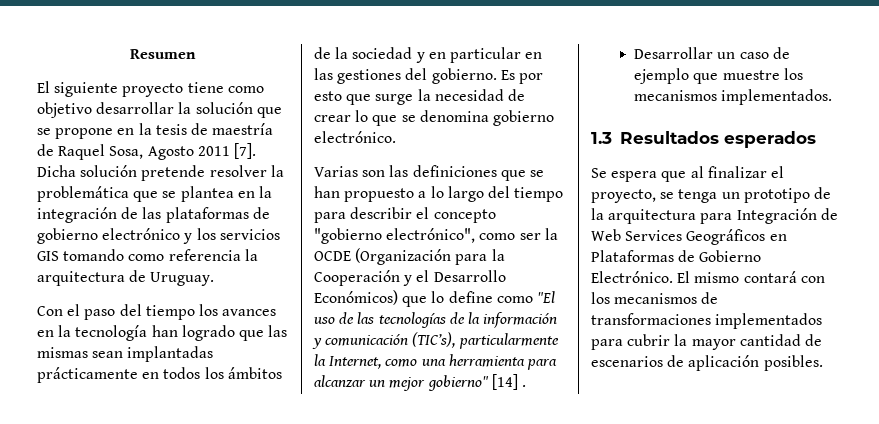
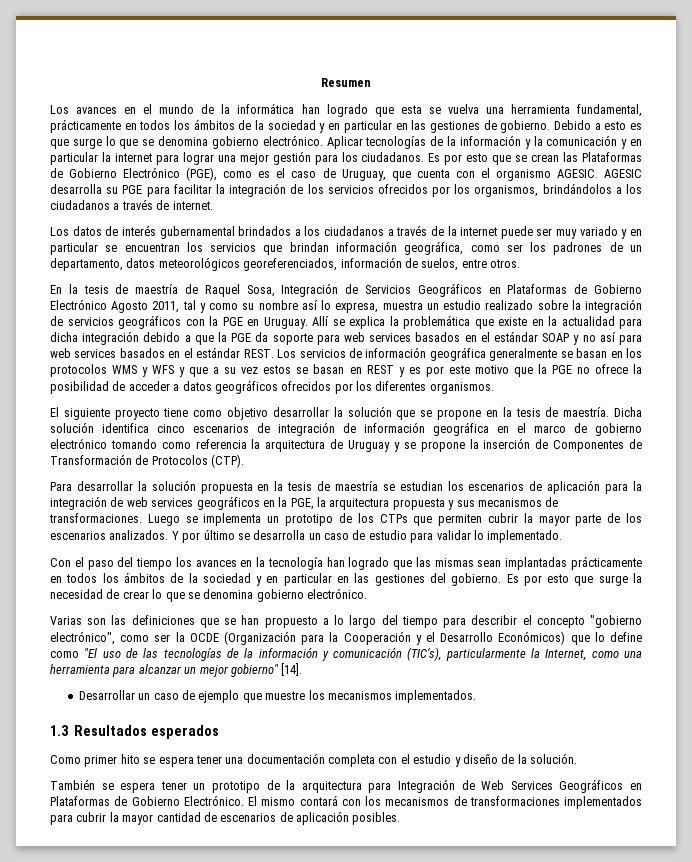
(196, 54) none -> [50,103,642,117] [50,119,642,133] [50,135,642,149] [50,151,643,165] [50,167,642,181] [50,183,642,197] [50,199,213,210] [50,225,643,239] [50,241,642,255] [50,257,520,271] [50,283,642,297] [50,299,643,313] [50,315,642,329] [50,331,642,345] [50,347,642,361] [50,364,643,377] [50,380,494,394] // Los avances en el mundo de la informática han logrado que esta se vuelva una herramienta fundamental, prácticamente en todos los ámbitos de la sociedad y en particular en las gestiones de gobierno. Debido a esto es que surge lo que se denomina gobierno electrónico. Aplicar tecnologías de la información y la comunicación y en particular la internet para lograr una mejor gestión para los ciudadanos. Es por esto que se crean las Plataformas de Gobierno Electrónico (PGE), como es el caso de Uruguay, que cuenta con el organismo AGESIC. AGESIC desarrolla su PGE para facilitar la integración de los servicios ofrecidos por los organismos, brindándolos a los ciudadanos a través de internet. // Los datos de interés gubernamental brindados a los ciudadanos a través de la internet puede ser muy variado y en particular se encuentran los servicios que brindan información geográfica, como ser los padrones de un departamento, datos meteorológicos georeferenciados, información de suelos, entre otros. // En la tesis de maestría de Raquel Sosa, Integración de Servicios Geográficos en Plataformas de Gobierno Electrónico Agosto 2011, tal y como su nombre así lo expresa, muestra un estudio realizado sobre la integración de servicios geográficos con la PGE en Uruguay. Allí se explica la problemática que existe en la actualidad para dicha integración debido a que la PGE da soporte para web services basados en el estándar SOAP y no así para web services basados en el estándar REST. Los servicios de información geográfica generalmente se basan en los protocolos WMS y WFS y que a su vez estos se basan en REST y es por este motivo que la PGE no ofrece la posibilidad de acceder a datos geográficos ofrecidos por los diferentes organismos.
[212,123,274,135] [37,143,256,160] [37,165,284,181] [37,186,272,202] [37,207,270,223] [37,228,280,244] [37,251,59,261] maestría de Raquel Sosa, Agosto 2011 [7]. Dicha solución pretende resolver la problemática que se plantea en la integración de las plataformas de gobierno electrónico y los servicios GIS -> [563,407,642,417] [50,422,642,436] [50,438,107,449] maestría. Dicha solución identifica cinco escenarios de integración de información geográfica en el marco de gobierno electrónico
[150,272,215,286] Uruguay. -> [348,438,643,452] [50,454,245,468] [50,480,642,494] [50,496,559,510] [49,513,642,526] [50,530,563,543] Uruguay y se propone la inserción de Componentes de Transformación de Protocolos (CTP). // Para desarrollar la solución propuesta en la tesis de maestría se estudian los escenarios de aplicación para la integración de web services geográficos en la PGE, la arquitectura propuesta y sus mecanismos de transformaciones. Luego se implementa un prototipo de los CTPs que permiten cubrir la mayor parte de los escenarios analizados. Y por último se desarrolla un caso de estudio para validar lo implementado.
[491,374,526,390] [14] . -> [281,663,303,676] [14].
[591,166,784,182] [591,189,718,203] Se espera que al finalizar el proyecto, se tenga -> [50,753,577,767] [50,779,187,793] Como primer hito se espera tener una documentación completa con el estudio y diseño de la solución. // También se espera tener

